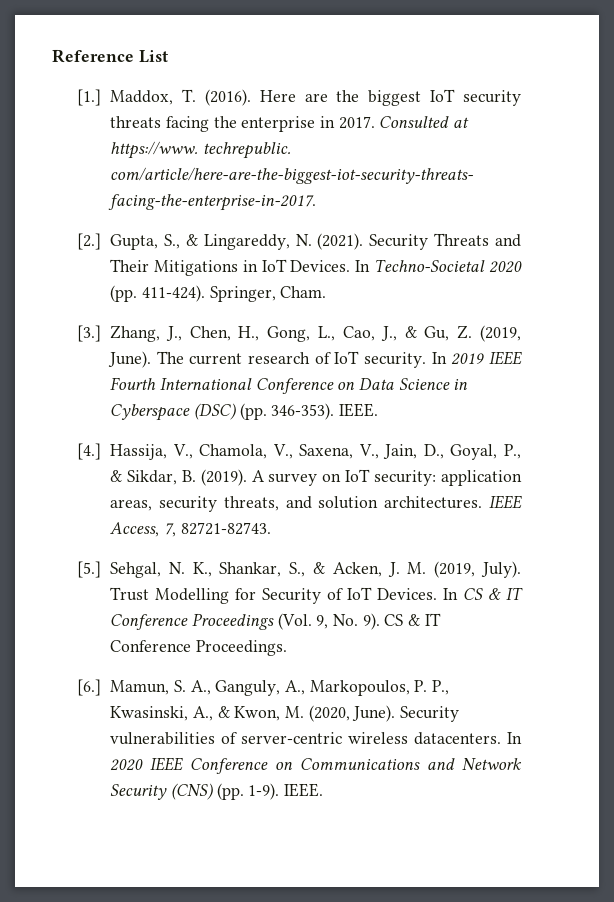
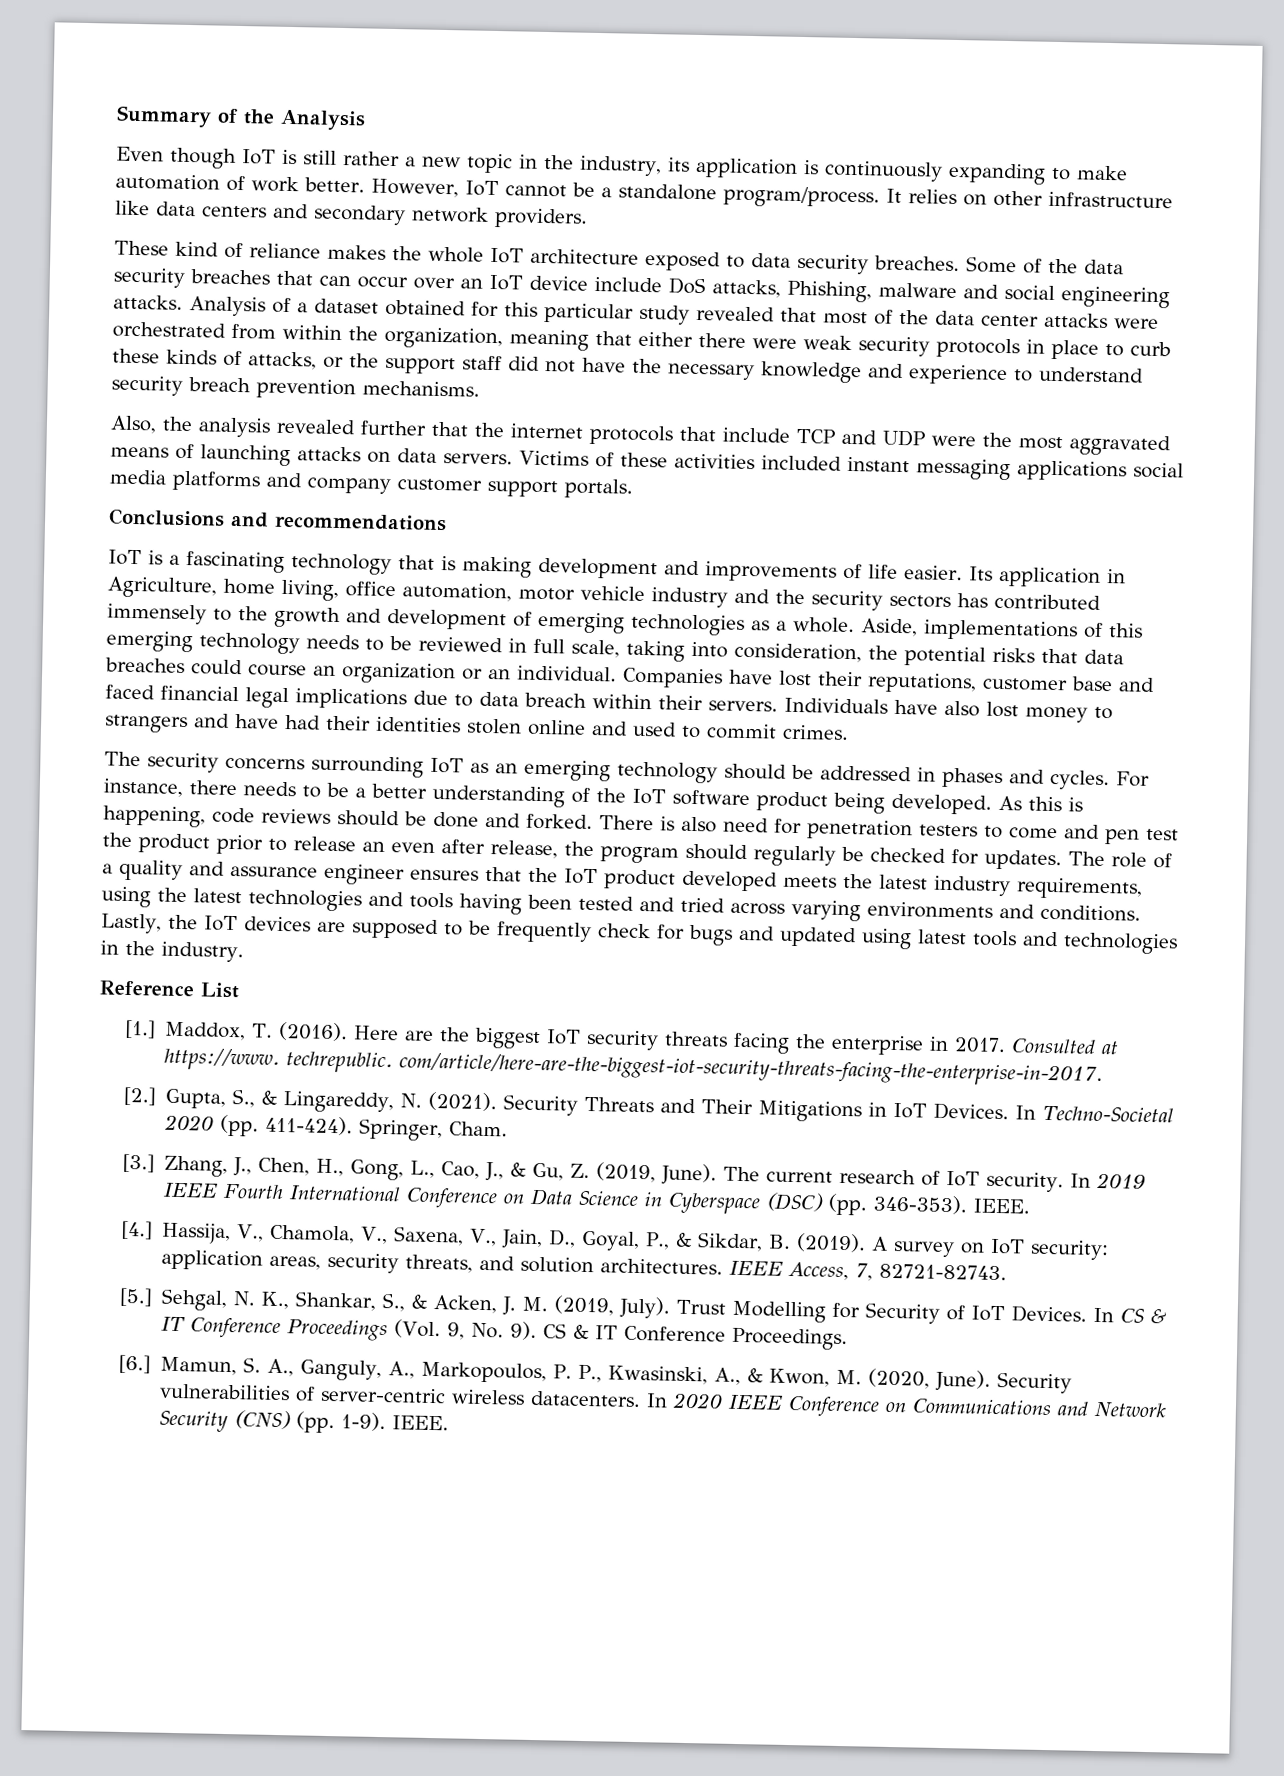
(52, 56) none -> [116,105,366,131] [116,146,1128,185] [115,173,1173,209] [115,200,588,229] [114,240,1124,275] [113,267,1170,309] [113,294,1159,329] [112,321,1171,360] [112,348,1144,386] [111,375,480,400] [110,415,1171,457] [110,443,1184,482] [109,469,633,499] [109,508,447,532] [108,549,1126,588] [107,576,1101,611] [107,603,1143,642] [106,630,1124,667] [105,657,1155,694] [105,684,1113,723] [104,713,849,740] [104,751,1150,791] [103,778,1083,815] [103,805,1179,845] [102,832,1172,871] [102,859,1143,900] [101,886,1141,922] [101,913,1178,955] [100,940,244,963] Summary of the Analysis // Even though IoT is still rather a new topic in the industry, its application is continuously expanding to make automation of work better. However, IoT cannot be a standalone program/process. It relies on other infrastructure like data centers and secondary network providers. // These kind of reliance makes the whole IoT architecture exposed to data security breaches. Some of the data security breaches that can occur over an IoT device include DoS attacks, Phishing, malware and social engineering attacks. Analysis of a dataset obtained for this particular study revealed that most of the data center attacks were orchestrated from within the organization, meaning that either there were weak security protocols in place to curb these kinds of attacks, or the support staff did not have the necessary knowledge and experience to understand security breach prevention mechanisms. // Also, the analysis revealed further that the internet protocols that include TCP and UDP were the most aggravated means of launching attacks on data servers. Victims of these activities included instant messaging applications social media platforms and company customer support portals. // Conclusions and recommendations // IoT is a fascinating technology that is making development and improvements of life easier. Its application in Agriculture, home living, office automation, motor vehicle industry and the security sectors has contributed immensely to the growth and development of emerging technologies as a whole. Aside, implementations of this emerging technology needs to be reviewed in full scale, taking into consideration, the potential risks that data breaches could course an organization or an individual. Companies have lost their reputations, customer base and faced financial legal implications due to data breach within their servers. Individuals have also lost money to strangers and have had their identities stolen online and used to commit crimes. // The security concerns surrounding IoT as an emerging technology should be addressed in phases and cycles. For instance, there needs to be a better understanding of the IoT software product being developed. As this is happening, code reviews should be done and forked. There is also need for penetration testers to come and pen test the product prior to release an even after release, the program should regularly be checked for updates. The role of a quality and assurance engineer ensures that the IoT product developed meets the latest industry requirements, using the latest technologies and tools having been tested and tried across varying environments and conditions. Lastly, the IoT devices are supposed to be frequently check for bugs and updated using latest tools and technologies in the industry. //

